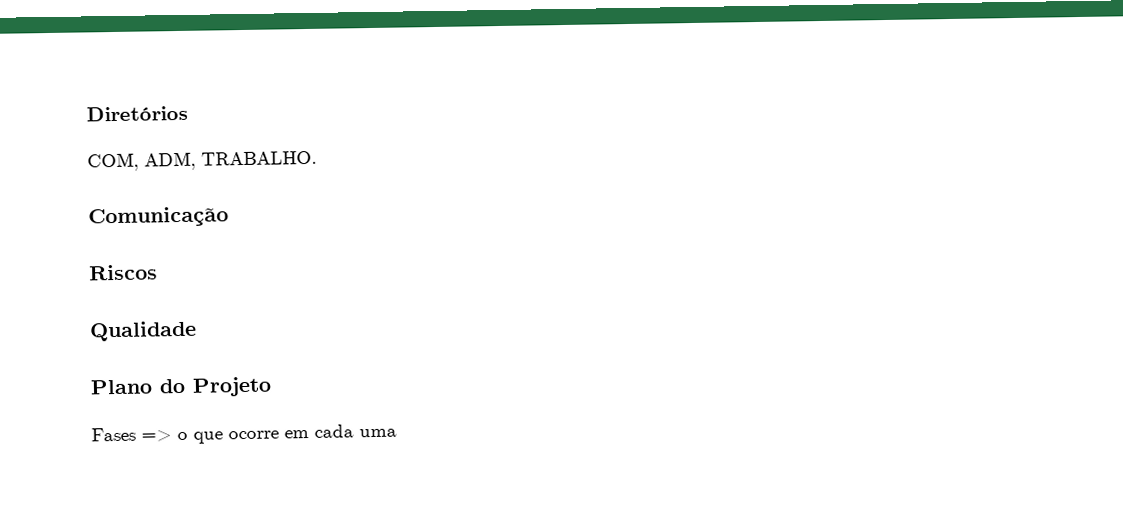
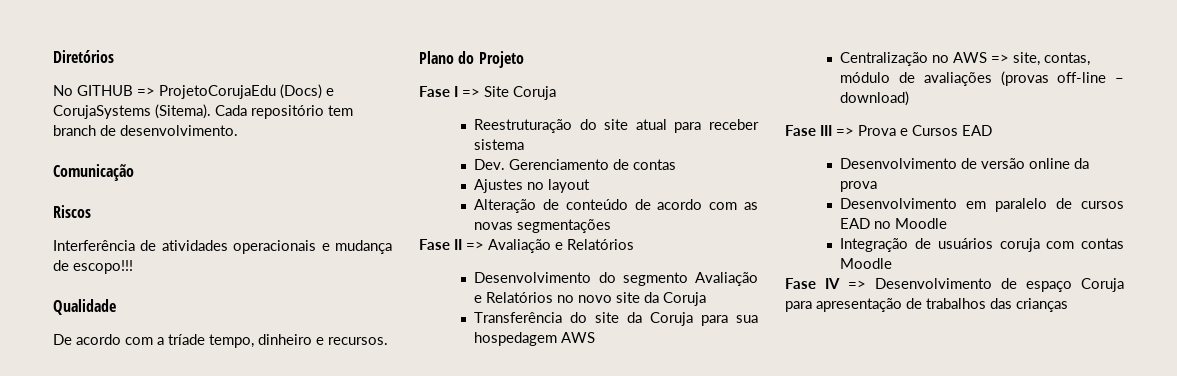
[87,150,317,172] [88,206,229,228] [89,264,158,281] [89,320,197,342] [90,376,272,397] [91,424,397,444] COM, ADM, TRABALHO. // Comunicação // Riscos // Qualidade // Plano do Projeto // Fases => o que ocorre em cada uma -> [53,84,334,99] [53,104,353,119] [53,125,238,136] [53,164,134,181] [53,205,91,218] [53,240,392,254] [53,260,133,274] [53,299,116,315] [53,334,388,348] [419,51,524,68] [419,86,556,100] [474,119,759,133] [474,139,525,150] [474,159,677,170] [474,179,591,193] [474,199,758,213] [474,219,612,233] [419,239,634,253] [474,272,758,286] [474,292,707,306] [474,312,758,326] [474,332,596,346] [840,52,1091,66] [840,71,1124,86] [840,91,910,106] [785,125,992,136] [840,158,1090,169] [840,181,878,192] [840,198,1124,212] [840,218,948,229] [840,238,1124,252] [840,258,893,269] [785,278,1124,292] [785,298,1068,312] No GITHUB => ProjetoCorujaEdu (Docs) e CorujaSystems (Sitema). Cada repositório tem branch de desenvolvimento. // Comunicação // Riscos // Interferência de atividades operacionais e mudança de escopo!!! // Qualidade // De acordo com a tríade tempo, dinheiro e recursos. // Plano do Projeto // Fase I => Site Coruja // Reestruturação do site atual para receber sistema // Dev. Gerenciamento de contas // Ajustes no layout // Alteração de conteúdo de acordo com as novas segmentações // Fase II => Avaliação e Relatórios // Desenvolvimento do segmento Avaliação e Relatórios no novo site da Coruja // Transferência do site da Coruja para sua hospedagem AWS // Centralização no AWS => site, contas, módulo de avaliações (provas off-line – download) // Fase III => Prova e Cursos EAD // Desenvolvimento de versão online da prova // Desenvolvimento em paralelo de cursos EAD no Moodle // Integração de usuários coruja com contas Moodle // Fase IV => Desenvolvimento de espaço Coruja para apresentação de trabalhos das crianças

